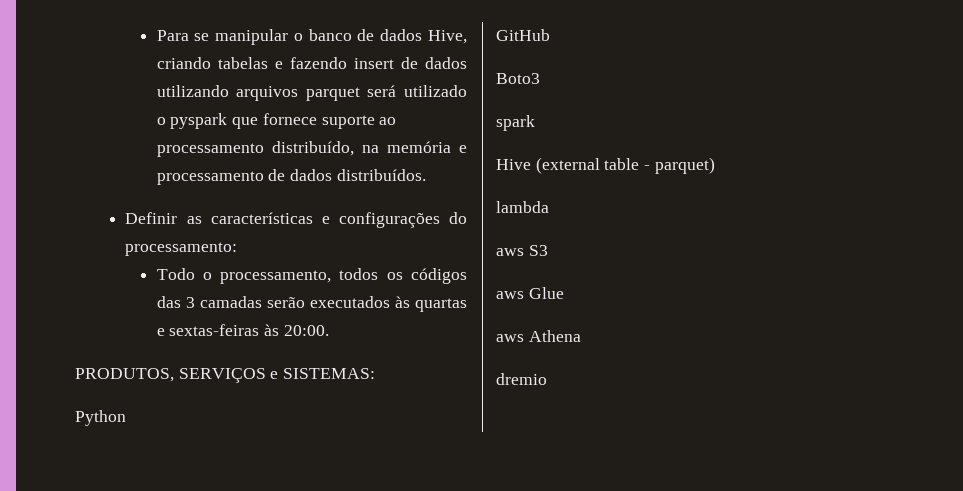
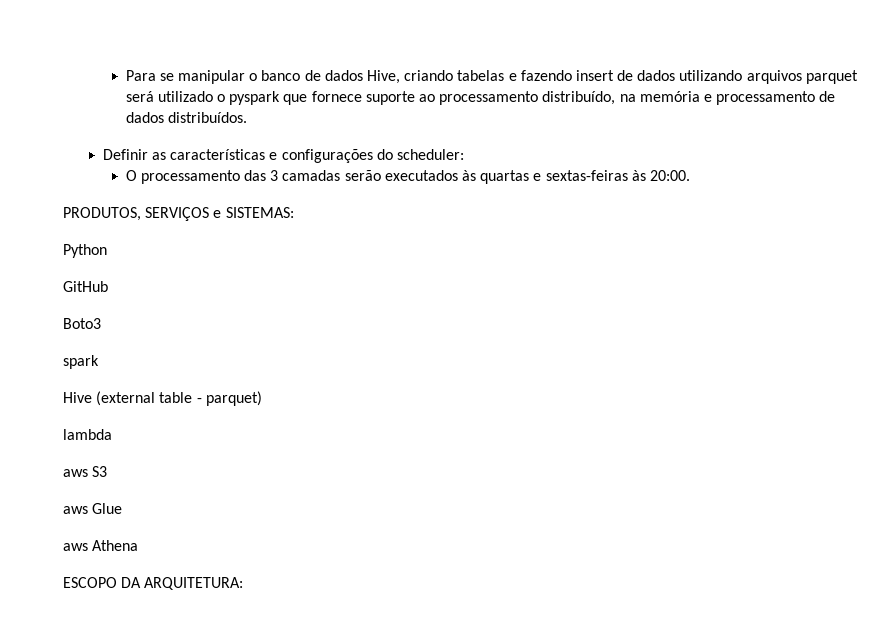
[125,242,238,256] [156,268,468,284] processamento: // Todo o processamento, todos os códigos -> [396,149,464,160] [125,170,240,184] scheduler: // O processamento
[496,373,547,385] dremio -> [63,577,244,590] ESCOPO DA ARQUITETURA:

